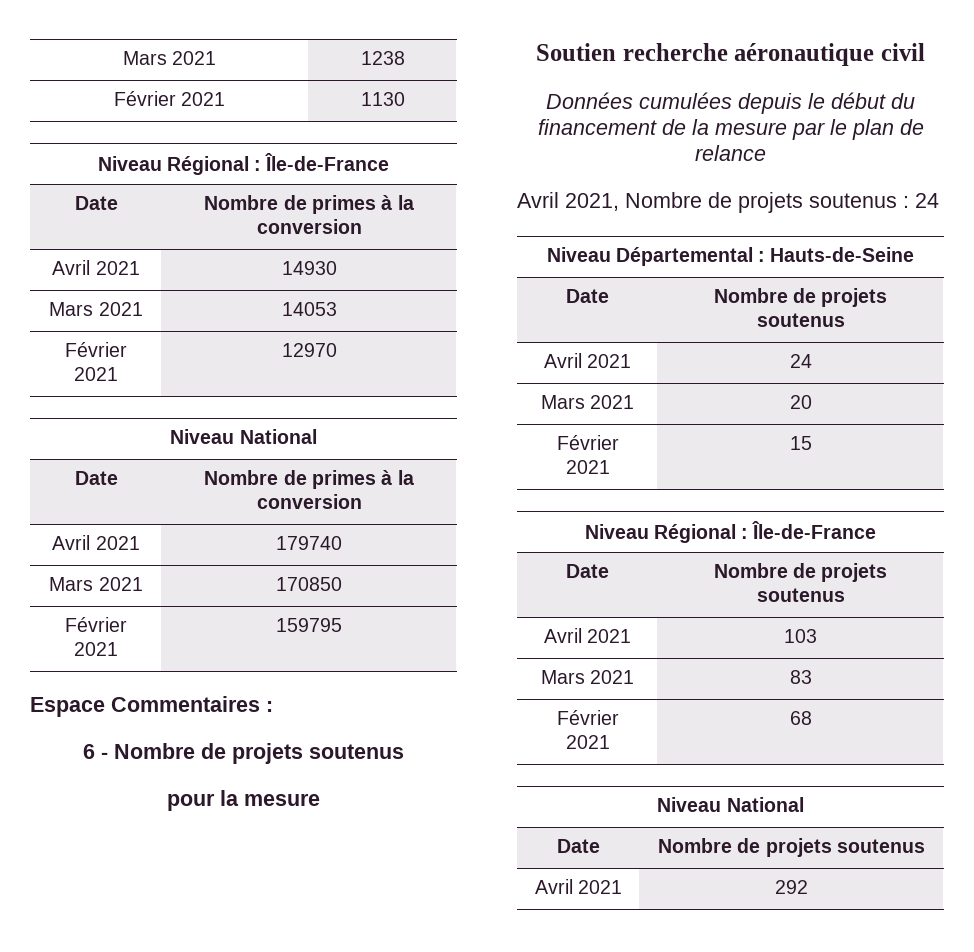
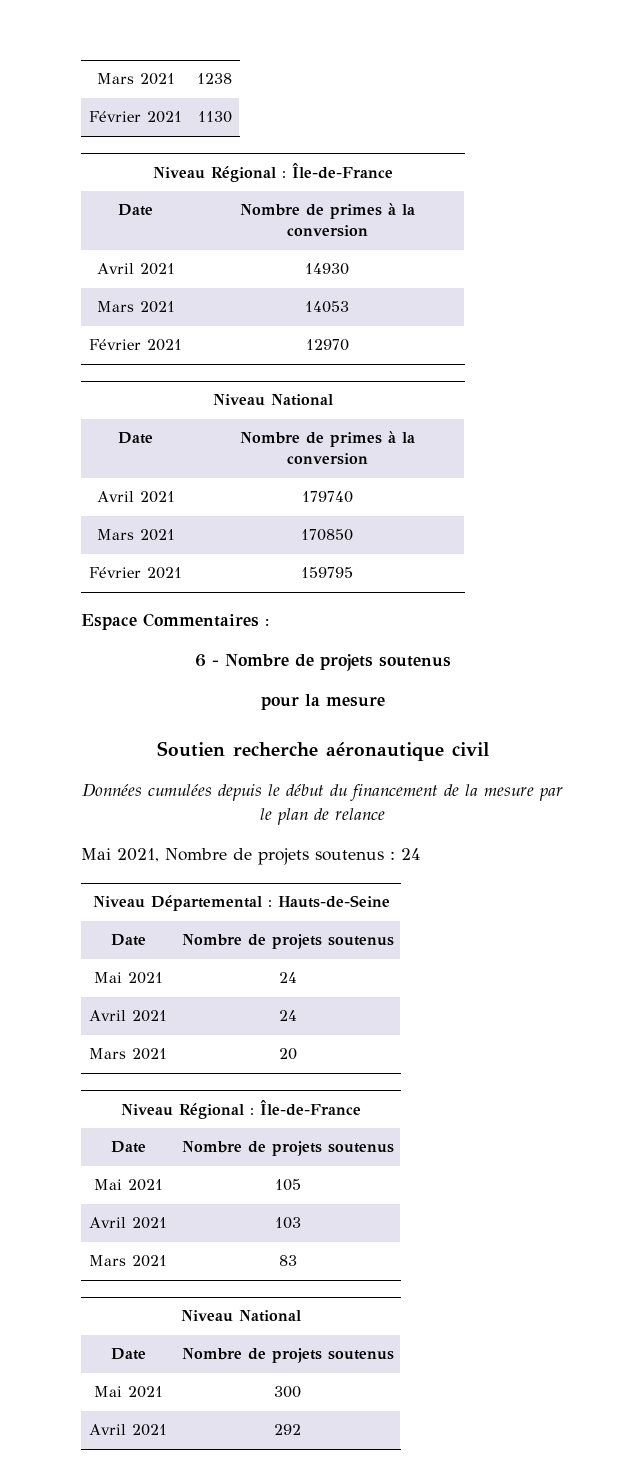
[517,192,559,208] Avril -> [81,848,111,860] Mai
(845, 320) none -> [93,972,163,984] [278,972,297,983] // Mai 2021 | 24
[556,435,619,450] [565,460,610,474] [789,436,812,450] // Février 2021 | 15 -> (297, 1054) none
(845, 595) none -> [93,1179,163,1191] [274,1179,301,1191] // Mai 2021 | 105
[556,710,619,725] [565,735,610,749] [789,711,812,725] // Février 2021 | 68 -> (297, 1260) none
(925, 846) none -> [93,1386,163,1398] [274,1386,301,1398] // Mai 2021 | 300

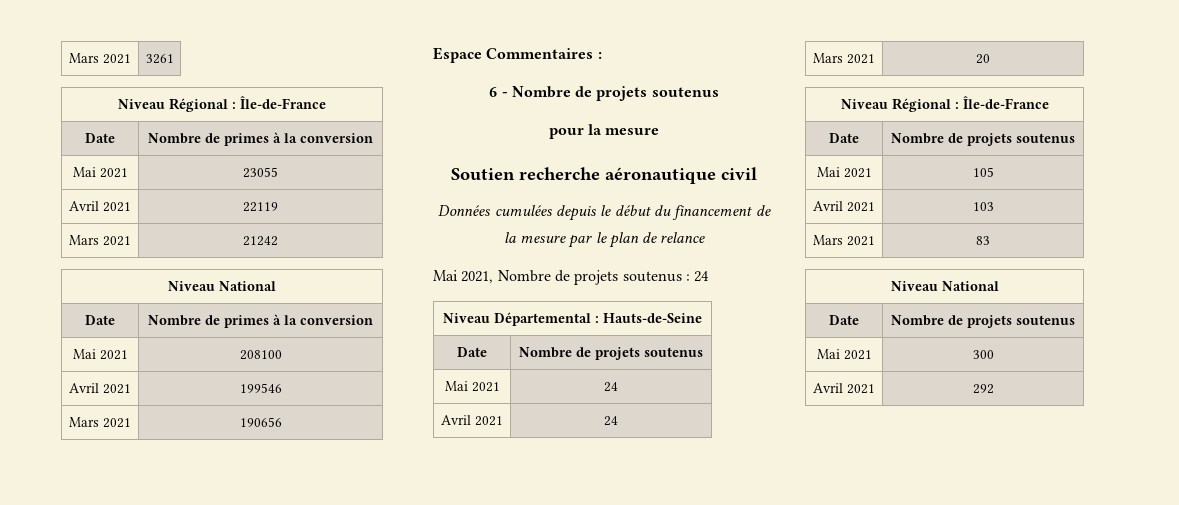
[96,73,175,85] [197,73,232,84] [89,111,182,123] [197,111,232,123] Mars 2021 | 1238 // Février 2021 | 1130 -> [69,53,131,64] [145,54,174,64] Mars 2021 | 3261
[96,263,175,275] [305,263,349,275] [96,301,175,313] [305,301,349,313] [89,339,182,351] [305,339,349,351] // Avril 2021 | 14930 // Mars 2021 | 14053 // Février 2021 | 12970 -> [72,167,128,178] [243,167,278,178] [69,201,131,212] [243,202,278,212] [69,235,131,246] [243,236,278,246] // Mai 2021 | 23055 // Avril 2021 | 22119 // Mars 2021 | 21242
[96,491,175,503] [301,491,353,503] [96,529,175,541] [301,529,353,541] [89,567,182,579] [301,567,353,578] // Avril 2021 | 179740 // Mars 2021 | 170850 // Février 2021 | 159795 -> [72,349,128,360] [239,350,282,360] [69,383,131,394] [239,383,282,393] [69,417,131,428] [239,417,282,427] // Mai 2021 | 208100 // Avril 2021 | 199546 // Mars 2021 | 190656

